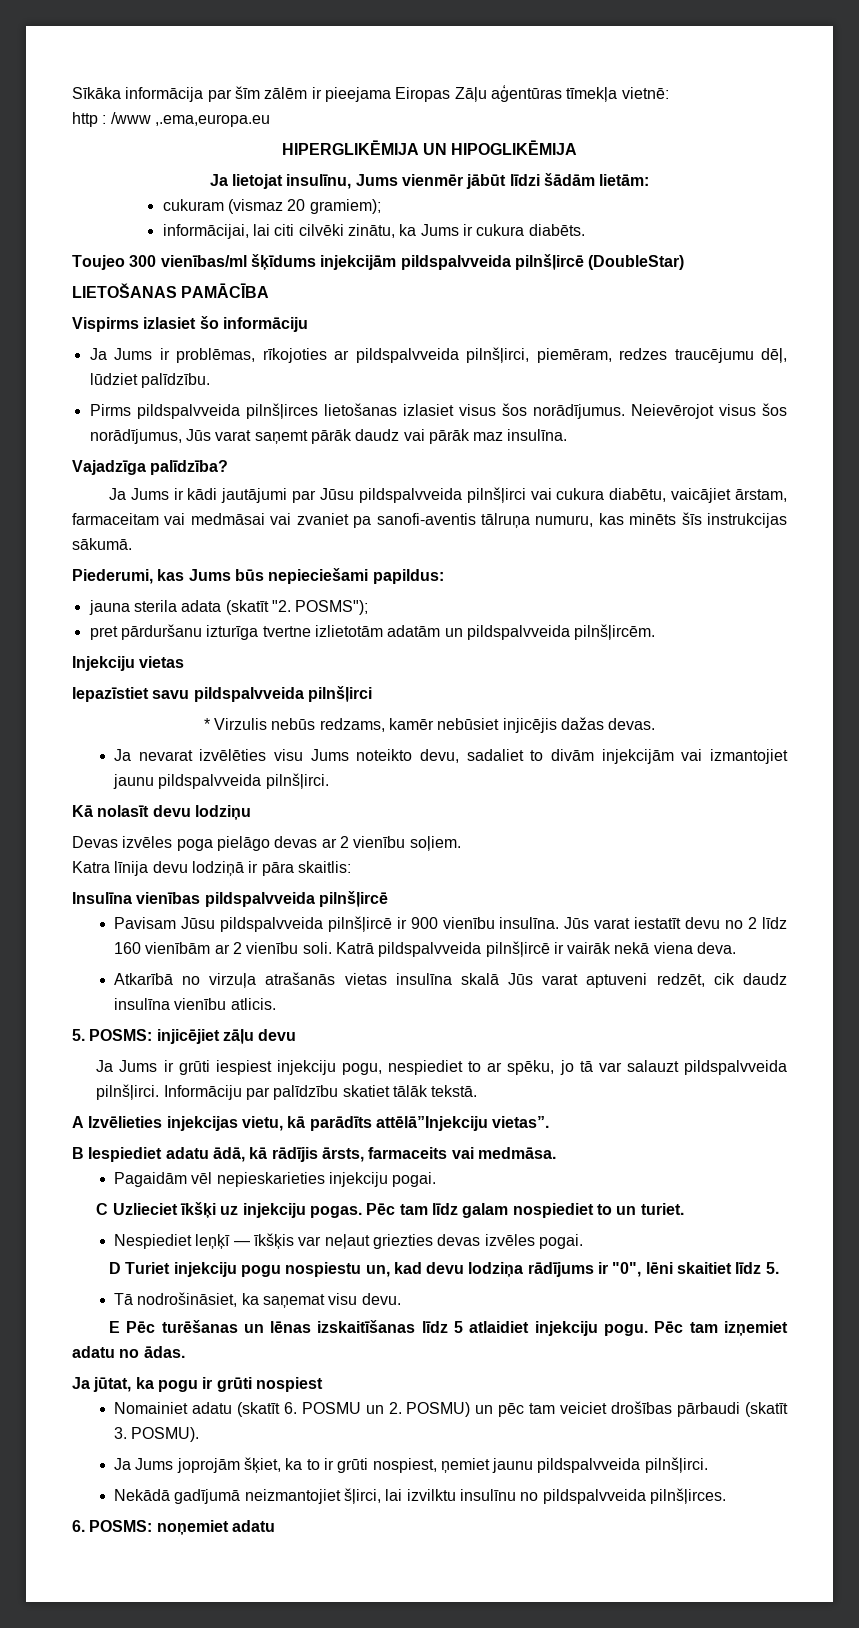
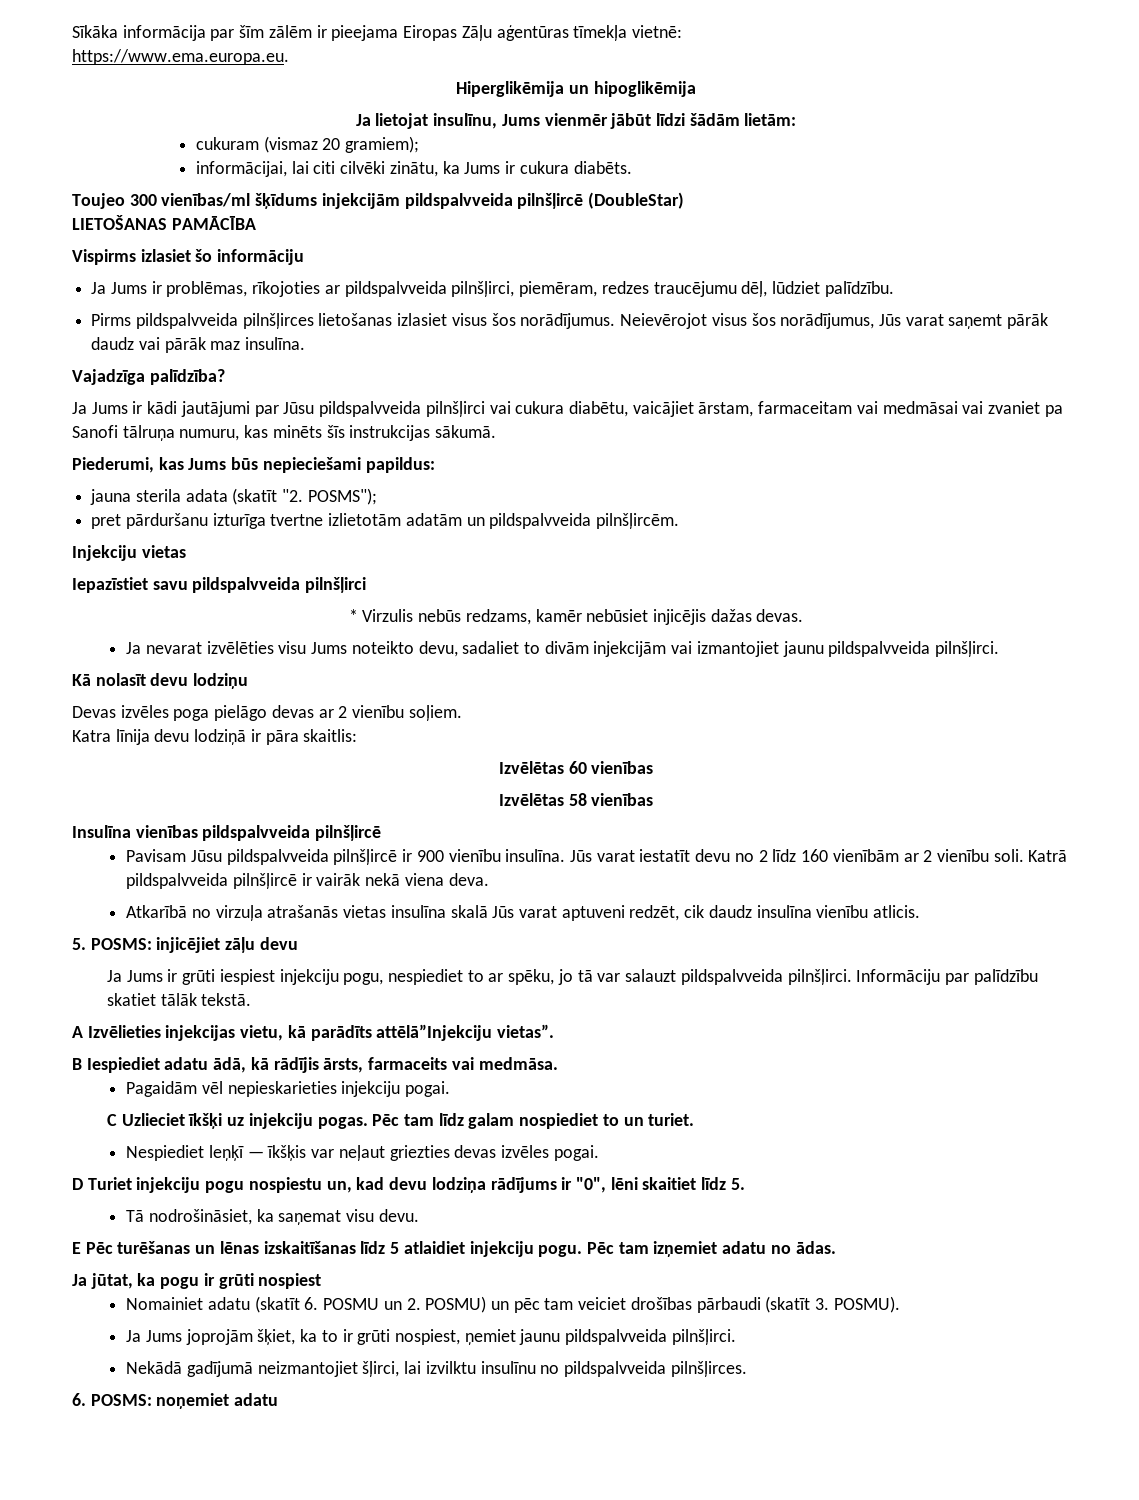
[72,112,270,127] [281,140,578,155] http : /www ,.ema,europa.eu // HIPERGLIKĒMIJA UN HIPOGLIKĒMIJA -> [72,49,289,65] [456,81,696,97] https://www.ema.europa.eu. // Hiperglikēmija un hipoglikēmija
[376,513,476,525] sanofi-aventis -> [72,425,118,438] Sanofi
(351, 867) none -> [498,761,654,774] [498,793,654,806] // Izvēlētas 60 vienības // Izvēlētas 58 vienības

